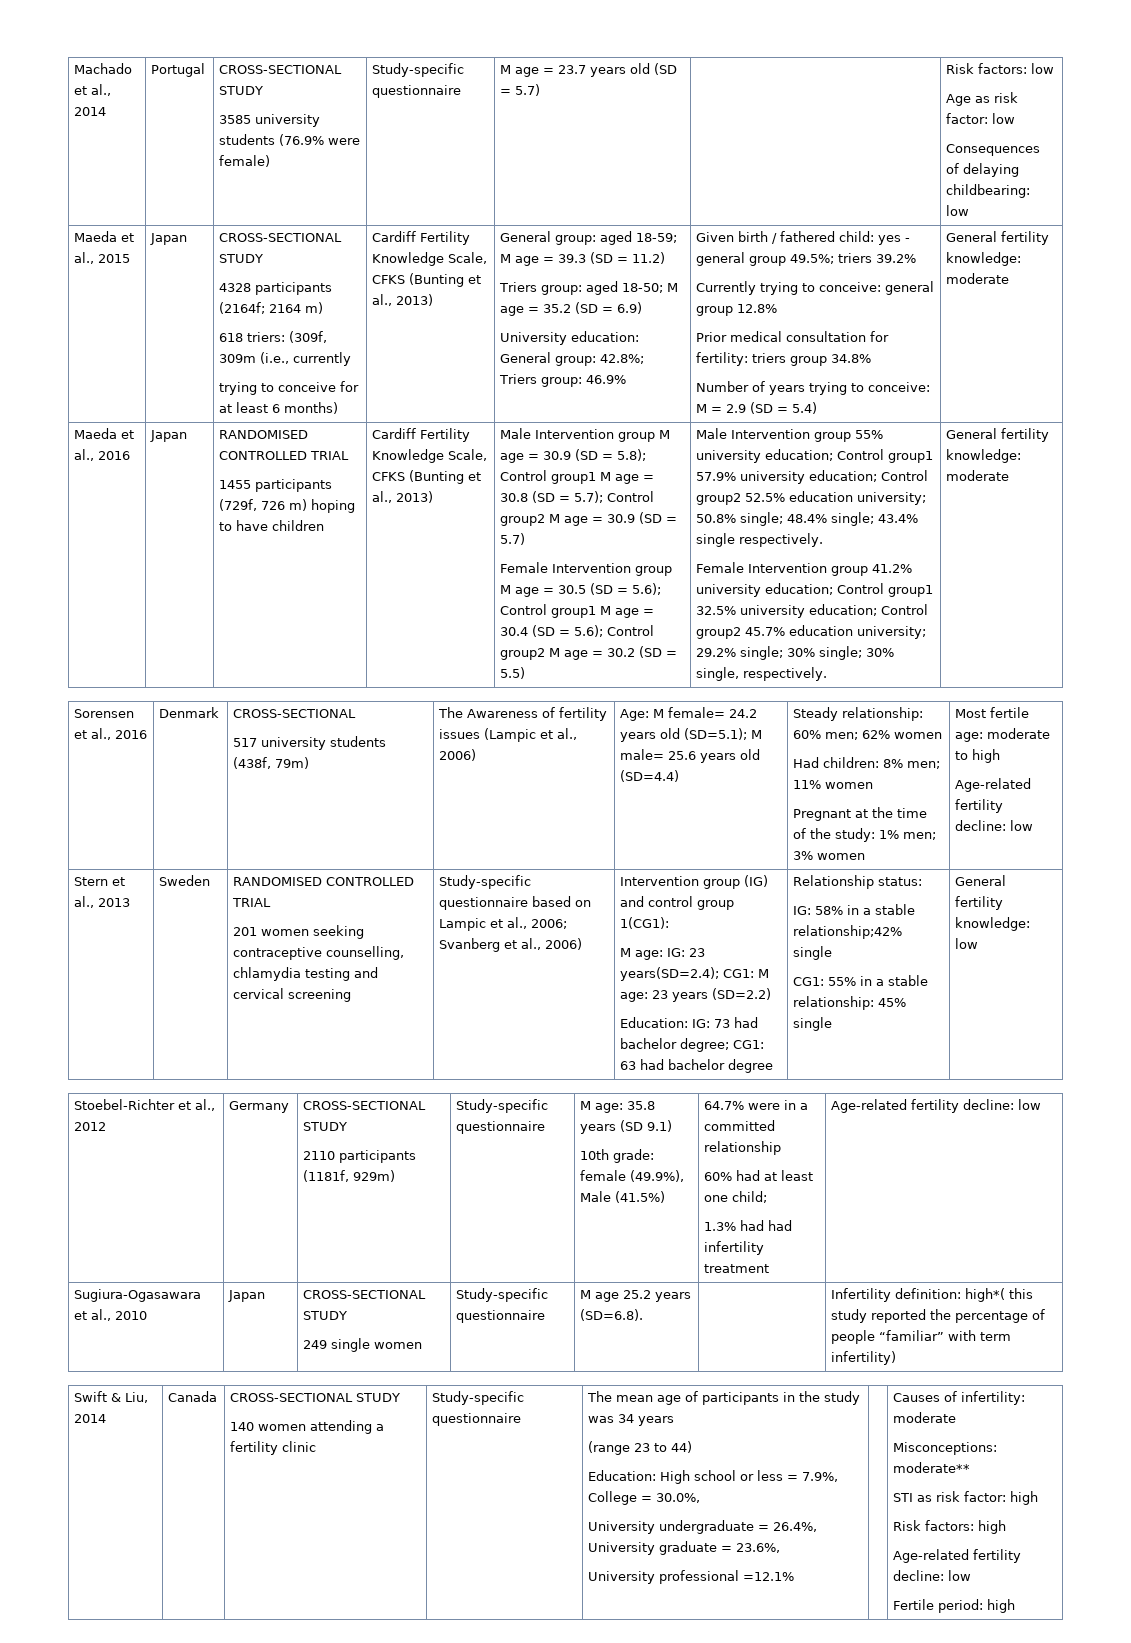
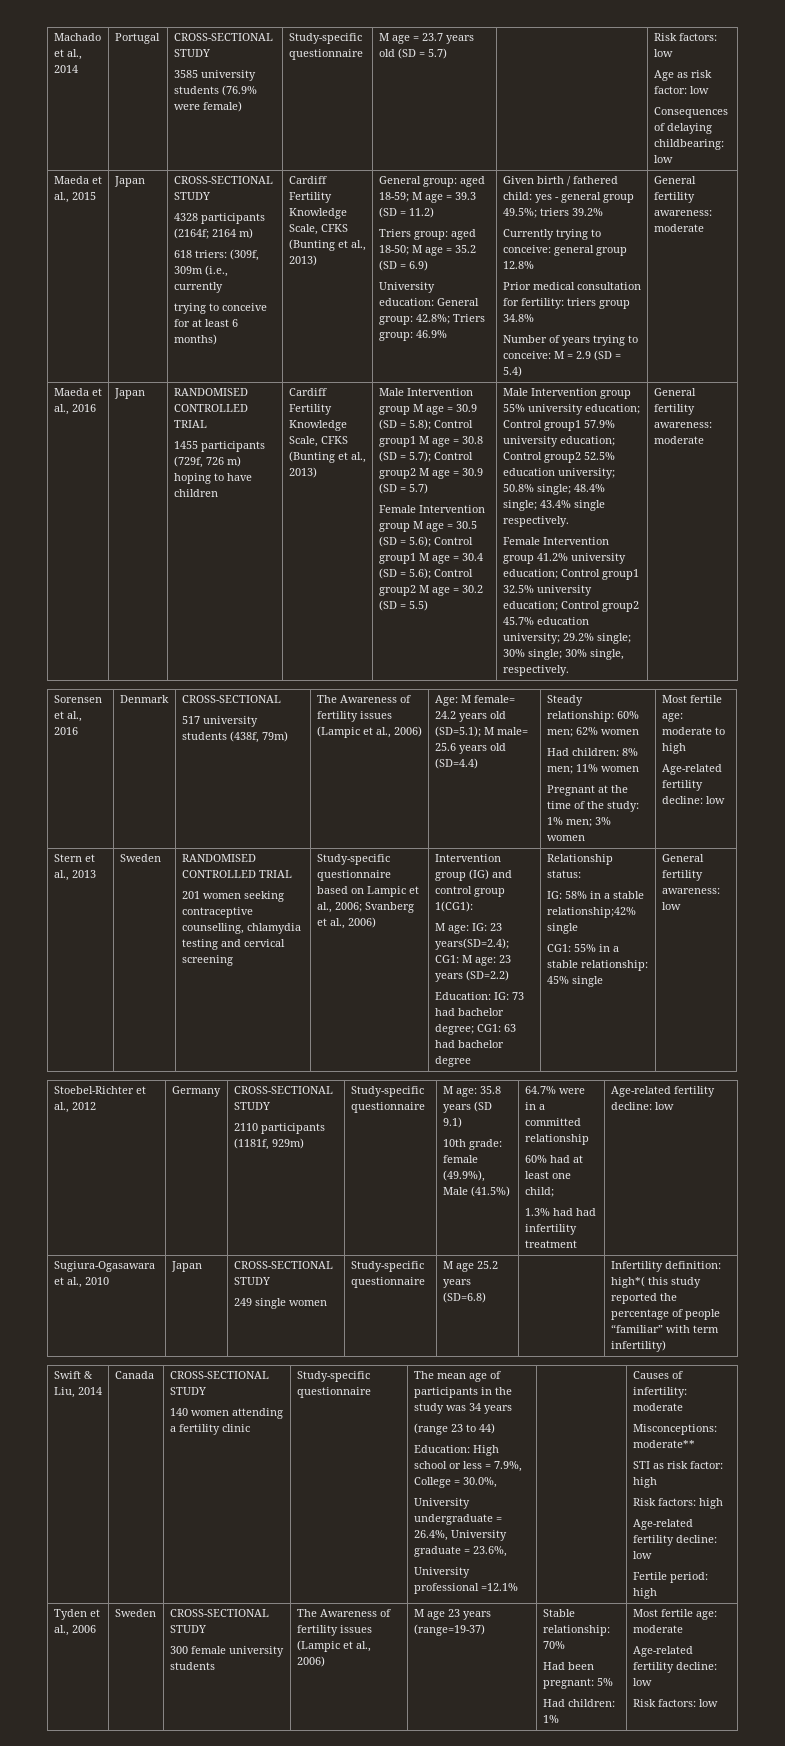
[946,252,1022,266] knowledge: -> [653,210,712,216] awareness:
[946,449,1022,463] knowledge: -> [653,422,712,428] awareness:
[955,917,1031,931] knowledge: -> [661,888,720,894] awareness:
[580,1309,644,1321] (SD=6.8). -> [442,1292,486,1303] (SD=6.8)
(1016, 1606) none -> [53,1609,100,1620] [53,1625,96,1636] [114,1609,156,1617] [169,1609,269,1617] [169,1625,206,1633] [169,1646,284,1657] [169,1662,215,1670] [296,1609,391,1617] [296,1625,372,1636] [296,1640,371,1652] [296,1656,325,1667] [413,1609,491,1620] [413,1624,485,1636] [542,1609,575,1617] [542,1625,610,1636] [542,1641,565,1649] [542,1662,594,1670] [542,1678,613,1689] [542,1699,615,1707] [542,1715,559,1723] [632,1609,717,1620] [632,1625,683,1633] [632,1646,693,1657] [632,1662,717,1673] [632,1678,652,1686] [632,1699,718,1707] // Tyden et al., 2006 | Sweden | CROSS-SECTIONAL STUDY // 300 female university students | The Awareness of fertility issues (Lampic et al., 2006) | M age 23 years (range=19-37) | Stable relationship: 70% // Had been pregnant: 5% // Had children: 1% | Most fertile age: moderate // Age-related fertility decline: low // Risk factors: low

